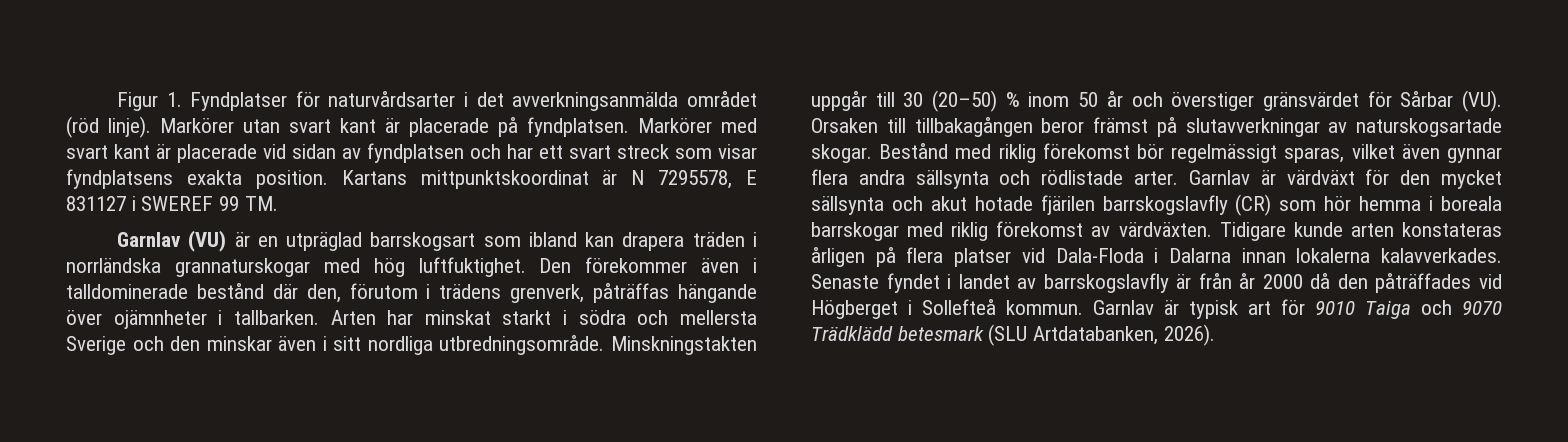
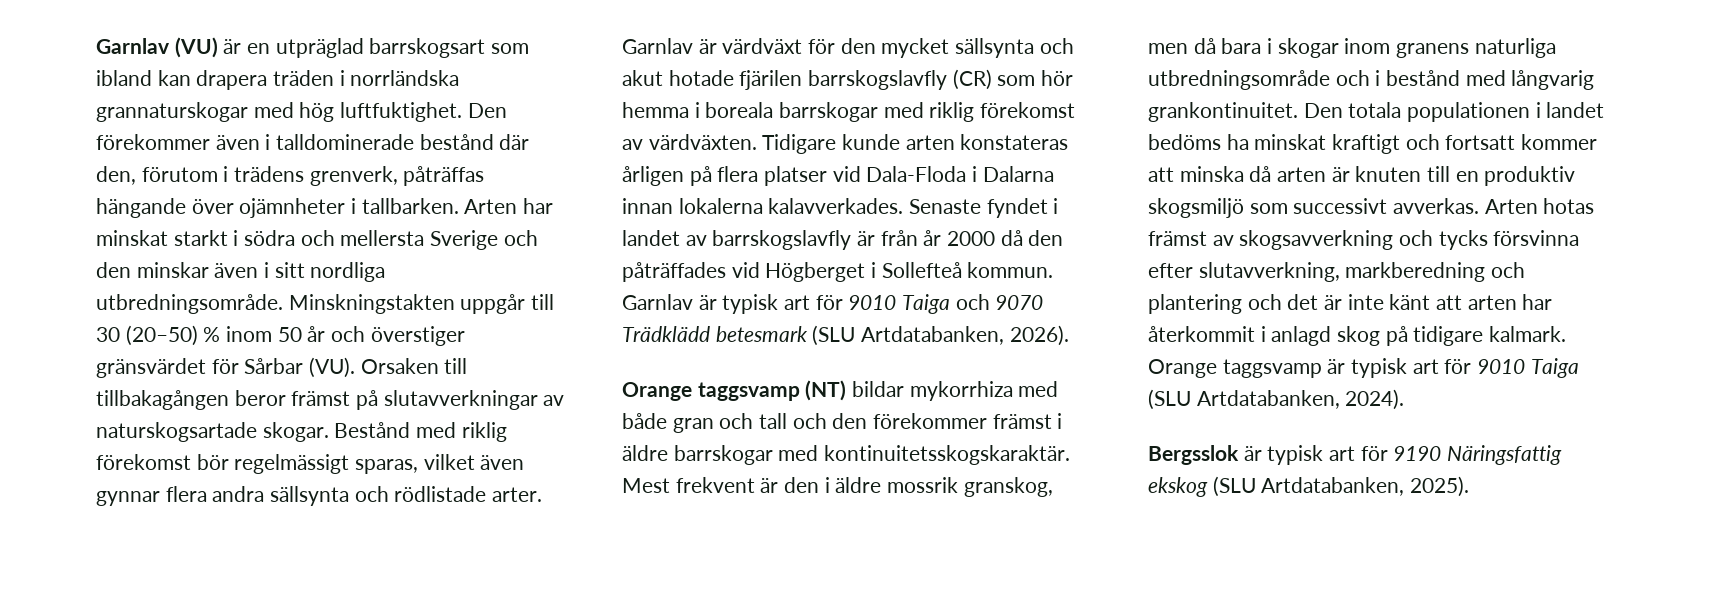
[116,91,757,111] [66,116,757,138] [66,143,757,163] [66,169,757,189] [66,196,278,211] Figur 1. Fyndplatser för naturvårdsarter i det avverkningsanmälda området (röd linje). Markörer utan svart kant är placerade på fyndplatsen. Markörer med svart kant är placerade vid sidan av fyndplatsen och har ett svart streck som visar fyndplatsens exakta position. Kartans mittpunktskoordinat är N 7295578, E 831127 i SWEREF 99 TM. // -> (96, 46) none
(1215, 335) none -> [622,380,1059,401] [622,413,1063,433] [622,445,1071,465] [622,477,1053,497] [1148,38,1556,58] [1148,70,1595,90] [1148,102,1605,122] [1148,134,1598,154] [1148,166,1576,186] [1148,198,1595,218] [1148,230,1580,250] [1148,262,1526,282] [1148,294,1553,314] [1148,326,1567,346] [1148,358,1579,378] [1148,389,1405,410] [1148,445,1563,465] [1148,476,1470,497] // Orange taggsvamp (NT) bildar mykorrhiza med både gran och tall och den förekommer främst i äldre barrskogar med kontinuitetsskogskaraktär. Mest frekvent är den i äldre mossrik granskog, men då bara i skogar inom granens naturliga utbredningsområde och i bestånd med långvarig grankontinuitet. Den totala populationen i landet bedöms ha minskat kraftigt och fortsatt kommer att minska då arten är knuten till en produktiv skogsmiljö som successivt avverkas. Arten hotas främst av skogsavverkning och tycks försvinna efter slutavverkning, markberedning och plantering och det är inte känt att arten har återkommit i anlagd skog på tidigare kalmark. Orange taggsvamp är typisk art för 9010 Taiga (SLU Artdatabanken, 2024). // Bergsslok är typisk art för 9190 Näringsfattig ekskog (SLU Artdatabanken, 2025).

